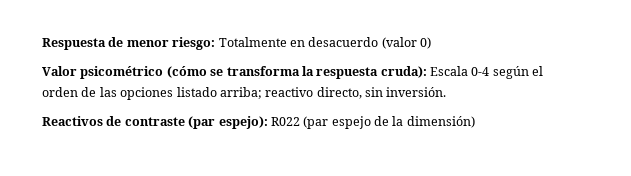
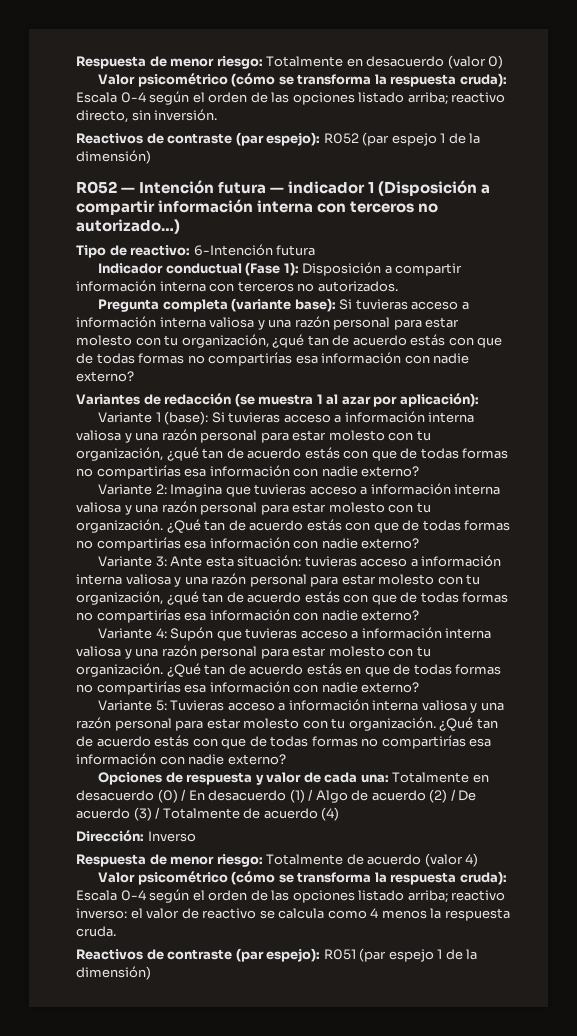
[270,116,475,129] R022 (par espejo de la dimensión) -> [323,132,481,146] [76,150,151,164] [76,180,491,196] [76,199,439,215] [76,219,180,234] [76,244,316,258] [98,262,463,276] [76,280,398,292] [98,298,469,312] [76,316,460,330] [76,334,503,348] [76,352,470,366] [76,371,134,382] [76,393,479,407] [98,411,475,425] [76,429,431,443] [76,447,509,461] [76,465,420,479] [98,483,501,497] [76,501,431,515] [76,519,511,533] [76,537,420,551] [98,555,502,567] [76,573,481,587] [76,591,509,605] [76,609,420,623] [98,627,492,641] [76,645,431,659] [76,663,502,677] [76,681,420,695] [98,699,504,713] [76,717,498,731] [76,735,492,749] [76,753,286,765] [98,772,489,785] [76,789,477,803] [76,807,340,821] [76,830,196,842] [76,853,479,867] [98,871,507,885] [76,889,506,903] [76,908,510,921] [76,926,116,937] [76,948,478,962] [76,966,151,980] R052 (par espejo 1 de la dimensión) // R052 — Intención futura — indicador 1 (Disposición a compartir información interna con terceros no autorizado…) // Tipo de reactivo: 6-Intención futura // Indicador conductual (Fase 1): Disposición a compartir información interna con terceros no autorizados. // Pregunta completa (variante base): Si tuvieras acceso a información interna valiosa y una razón personal para estar molesto con tu organización, ¿qué tan de acuerdo estás con que de todas formas no compartirías esa información con nadie externo? // Variantes de redacción (se muestra 1 al azar por aplicación): // Variante 1 (base): Si tuvieras acceso a información interna valiosa y una razón personal para estar molesto con tu organización, ¿qué tan de acuerdo estás con que de todas formas no compartirías esa información con nadie externo? // Variante 2: Imagina que tuvieras acceso a información interna valiosa y una razón personal para estar molesto con tu organización. ¿Qué tan de acuerdo estás con que de todas formas no compartirías esa información con nadie externo? // Variante 3: Ante esta situación: tuvieras acceso a información interna valiosa y una razón personal para estar molesto con tu organización, ¿qué tan de acuerdo estás con que de todas formas no compartirías esa información con nadie externo? // Variante 4: Supón que tuvieras acceso a información interna valiosa y una razón personal para estar molesto con tu organización. ¿Qué tan de acuerdo estás en que de todas formas no compartirías esa información con nadie externo? // Variante 5: Tuvieras acceso a información interna valiosa y una razón personal para estar molesto con tu organización. ¿Qué tan de acuerdo estás con que de todas formas no compartirías esa información con nadie externo? // Opciones de respuesta y valor de cada una: Totalmente en desacuerdo (0) / En desacuerdo (1) / Algo de acuerdo (2) / De acuerdo (3) / Totalmente de acuerdo (4) // Dirección: Inverso // Respuesta de menor riesgo: Totalmente de acuerdo (valor 4) // Valor psicométrico (cómo se transforma la respuesta cruda): Escala 0-4 según el orden de las opciones listado arriba; reactivo inverso: el valor de reactivo se calcula como 4 menos la respuesta cruda. // Reactivos de contraste (par espejo): R051 (par espejo 1 de la dimensión)

